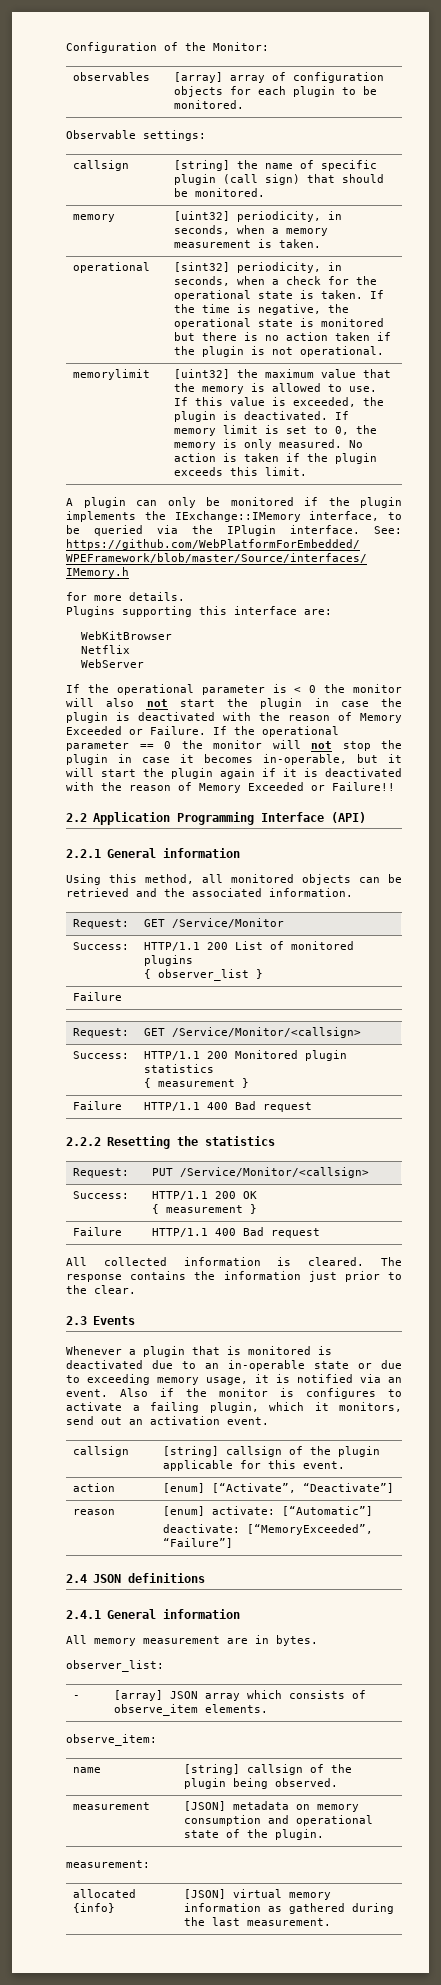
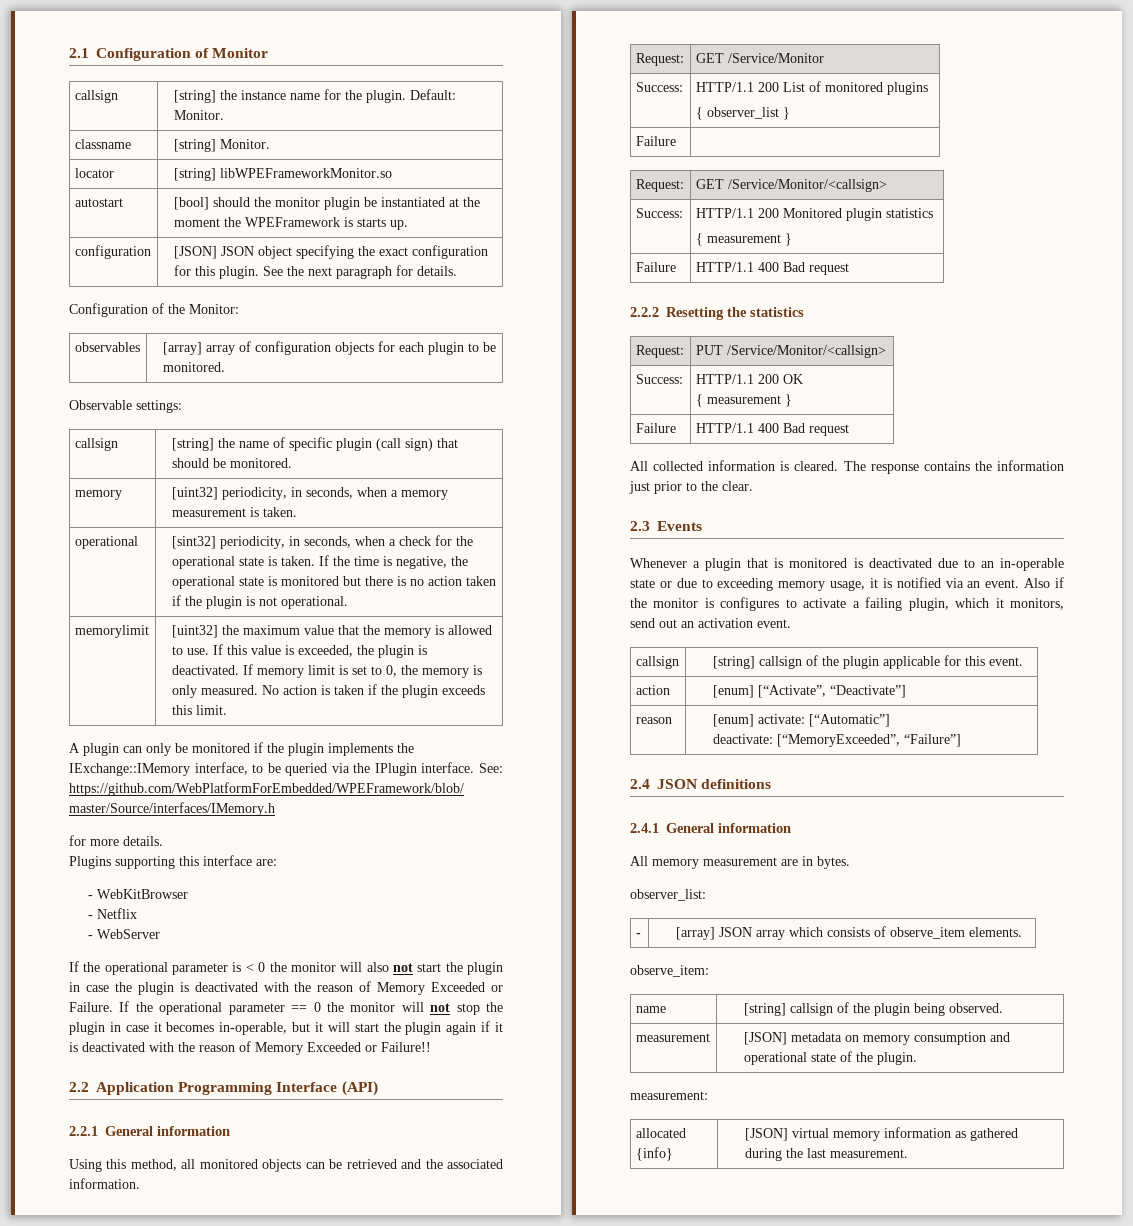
(66, 47) none -> [69,48,269,61] [74,90,118,103] [174,89,457,103] [174,110,225,120] [74,139,131,149] [174,139,271,152] [74,168,114,178] [174,168,393,181] [74,198,123,207] [174,197,481,210] [174,217,409,230] [74,245,151,259] [174,245,489,259] [174,265,458,279] 2.1 Configuration of Monitor // callsign | [string] the instance name for the plugin. Default: Monitor. // classname | [string] Monitor. // locator | [string] libWPEFrameworkMonitor.so // autostart | [bool] should the monitor plugin be instantiated at the moment the WPEFramework is starts up. // configuration | [JSON] JSON object specifying the exact configuration for this plugin. See the next paragraph for details. //
(332, 612) none -> [87,895,93,899] -
(173, 635) none -> [87,915,93,919] -
(131, 649) none -> [87,935,93,939] -

